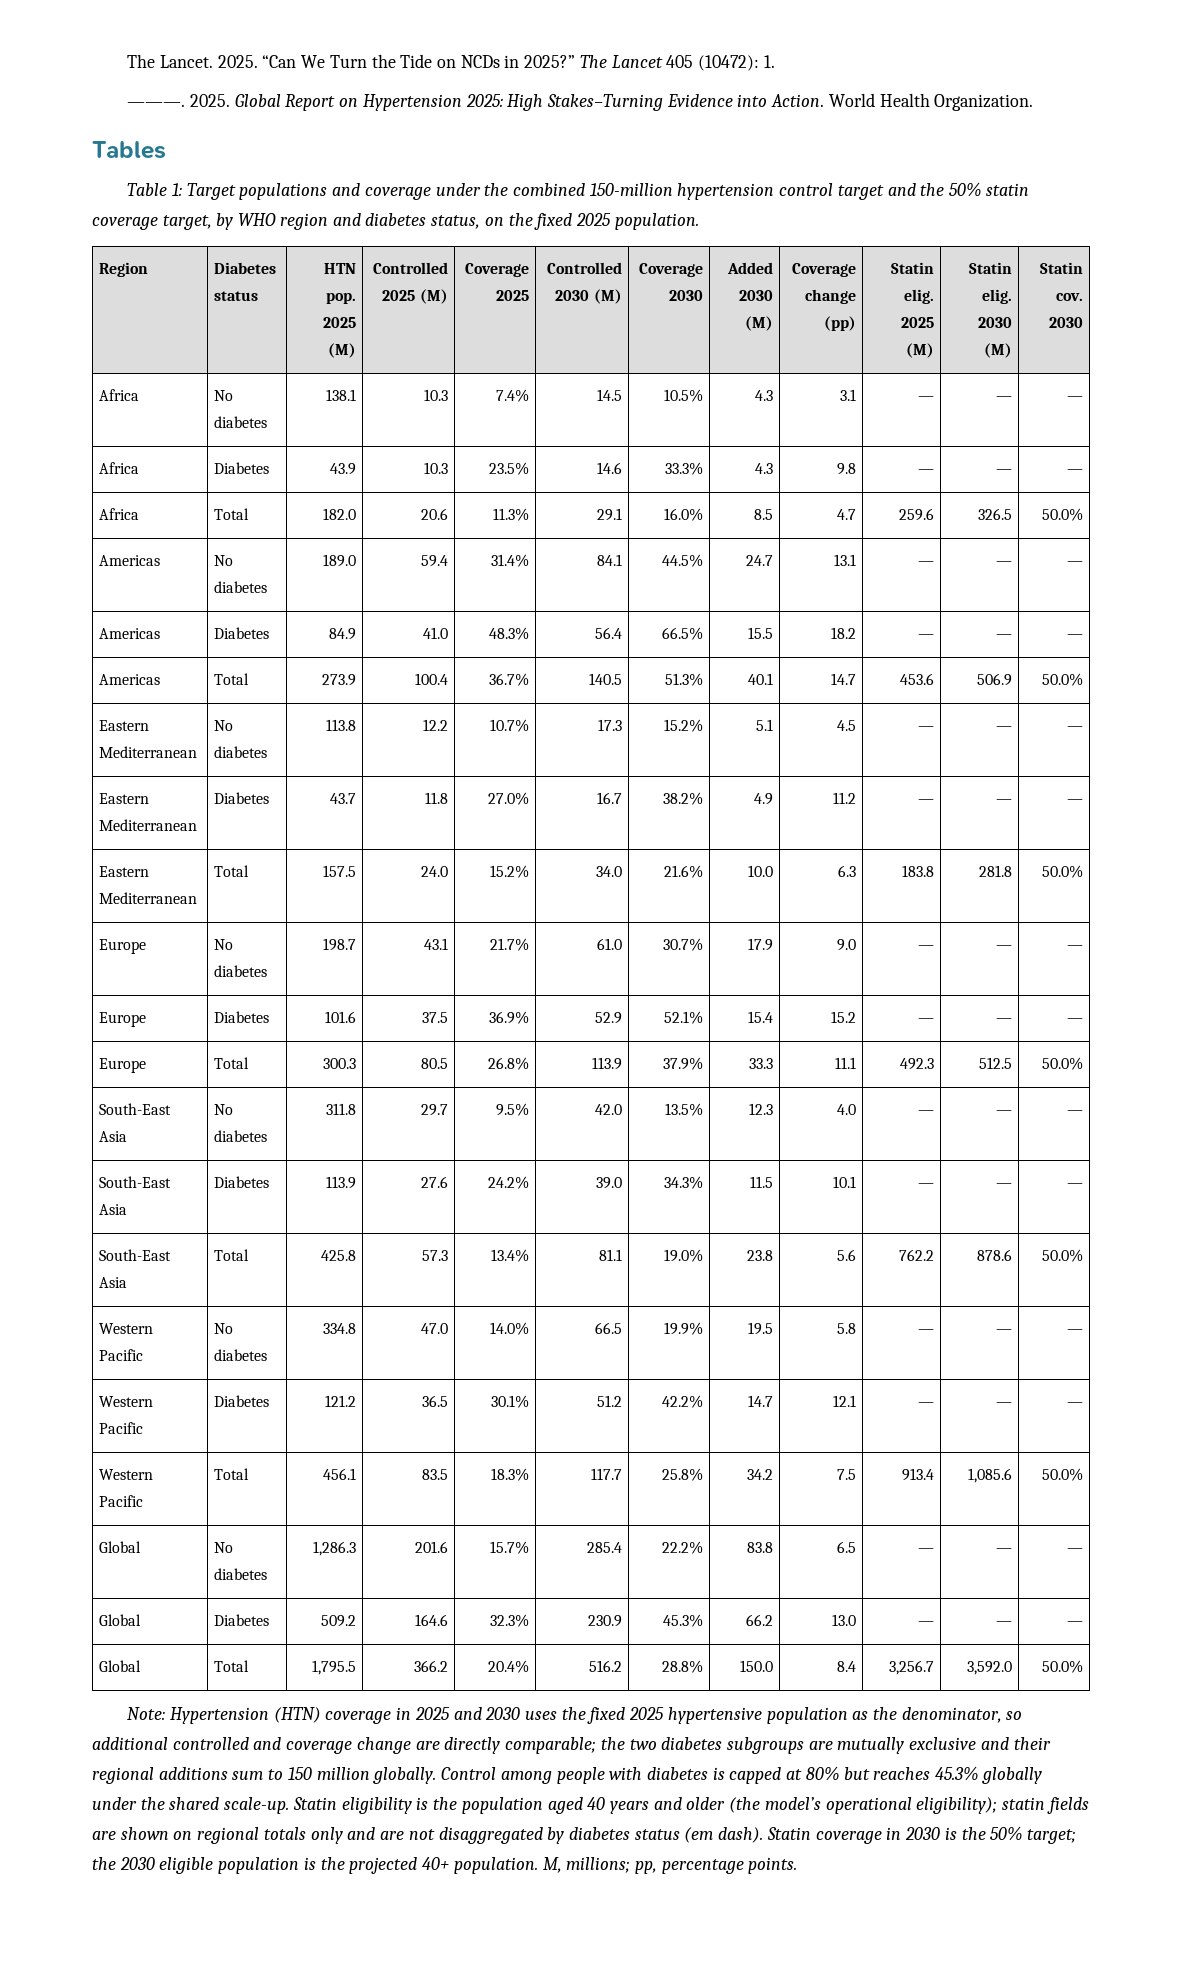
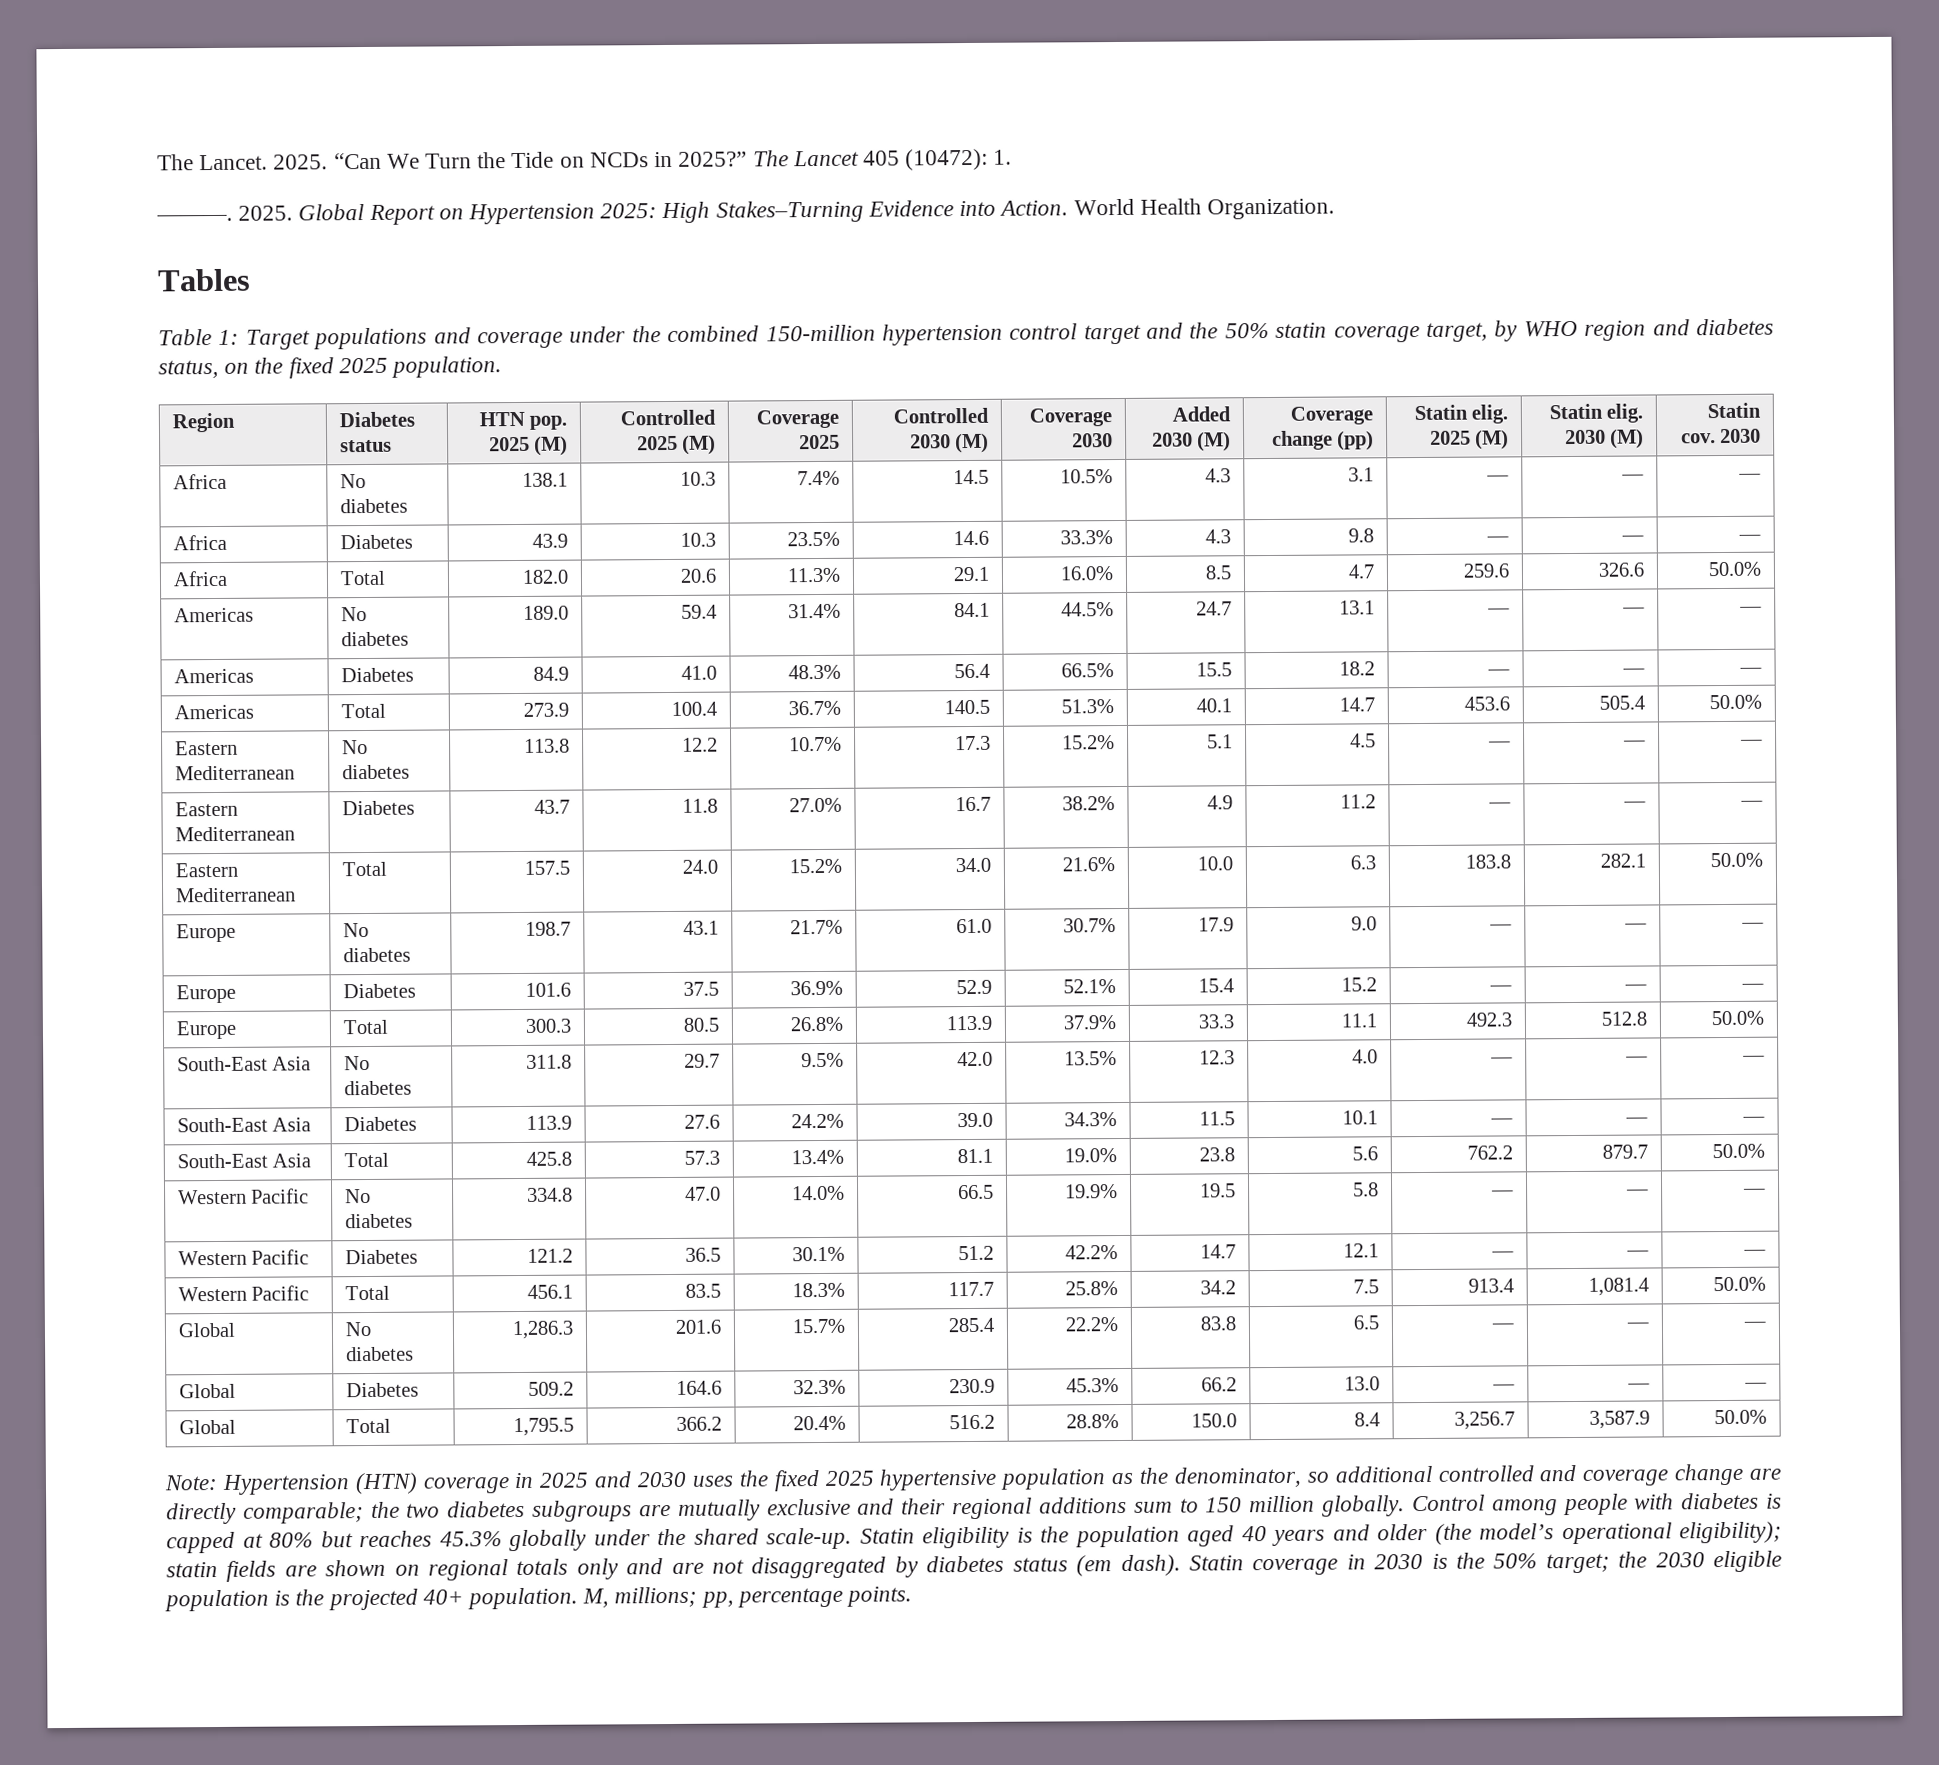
[977,508,1012,520] 326.5 -> [1598,562,1645,577] 326.6
[976,673,1012,686] 506.9 -> [1599,695,1646,710] 505.4
[978,865,1012,877] 281.8 -> [1600,853,1647,868] 282.1
[978,1057,1012,1069] 512.5 -> [1601,1011,1648,1026] 512.8
[976,1249,1012,1261] 878.6 -> [1602,1144,1649,1159] 879.7
[967,1468,1012,1483] 1,085.6 -> [1588,1277,1650,1296] 1,081.4
[966,1661,1012,1675] 3,592.0 -> [1589,1410,1651,1429] 3,587.9

